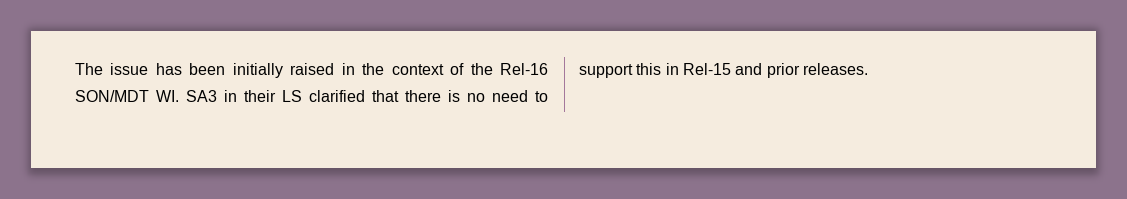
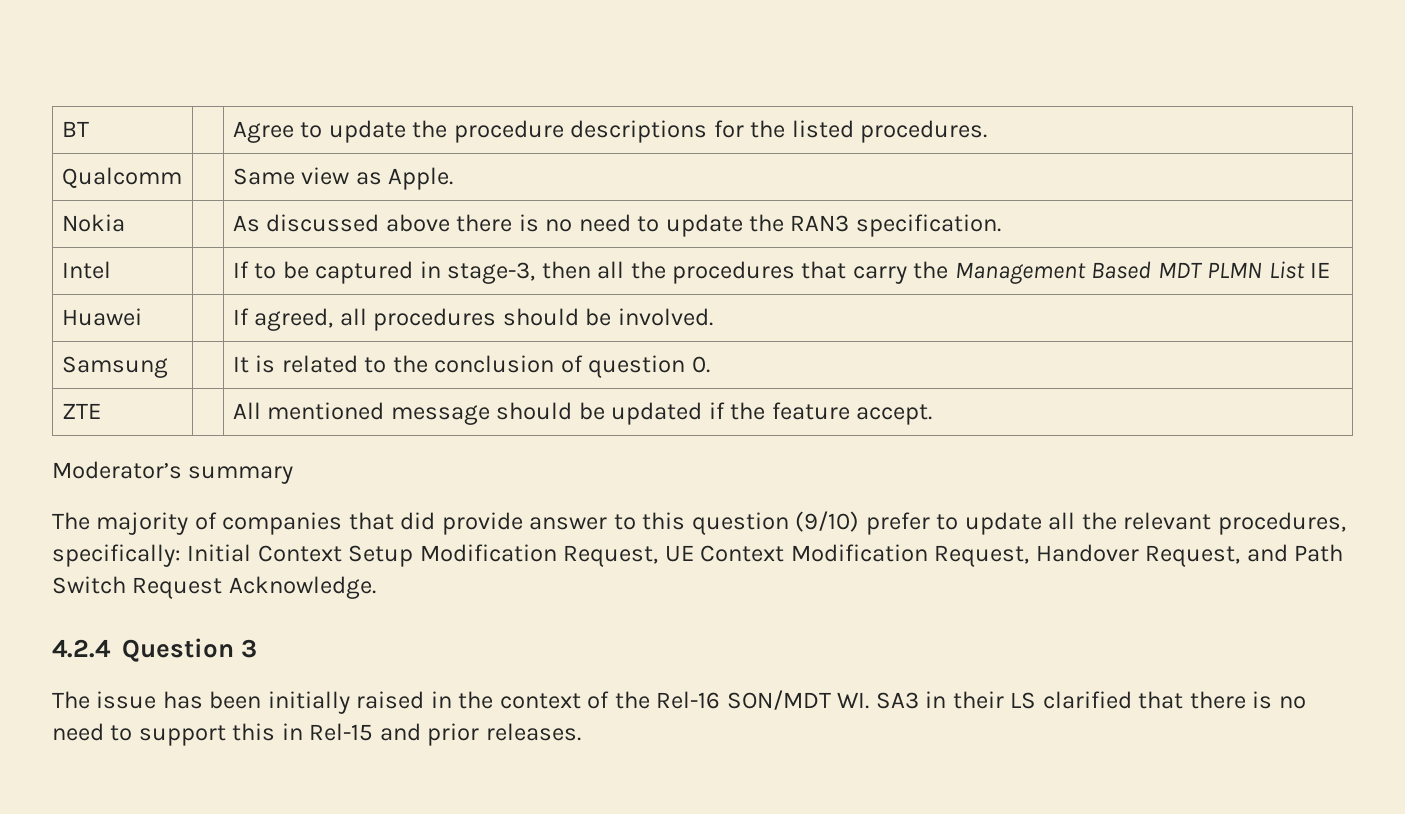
(75, 69) none -> [61,121,89,137] [232,120,987,143] [61,167,182,189] [232,167,454,190] [61,214,125,232] [232,214,1001,237] [61,261,111,279] [232,261,1331,284] [61,308,142,326] [232,308,713,331] [61,356,168,378] [232,355,710,378] [61,403,101,419] [232,402,932,425] [52,461,294,484] [52,511,1346,535] [52,544,1344,567] [52,576,376,599] [52,638,258,662] BT | | Agree to update the procedure descriptions for the listed procedures. // Qualcomm | | Same view as Apple. // Nokia | | As discussed above there is no need to update the RAN3 specification. // Intel | | If to be captured in stage-3, then all the procedures that carry the Management Based MDT PLMN List IE // Huawei | | If agreed, all procedures should be involved. // Samsung | | It is related to the conclusion of question 0. // ZTE | | All mentioned message should be updated if the feature accept. // Moderator’s summary // The majority of companies that did provide answer to this question (9/10) prefer to update all the relevant procedures, specifically: Initial Context Setup Modification Request, UE Context Modification Request, Handover Request, and Path Switch Request Acknowledge. // 4.2.4 Question 3 //

